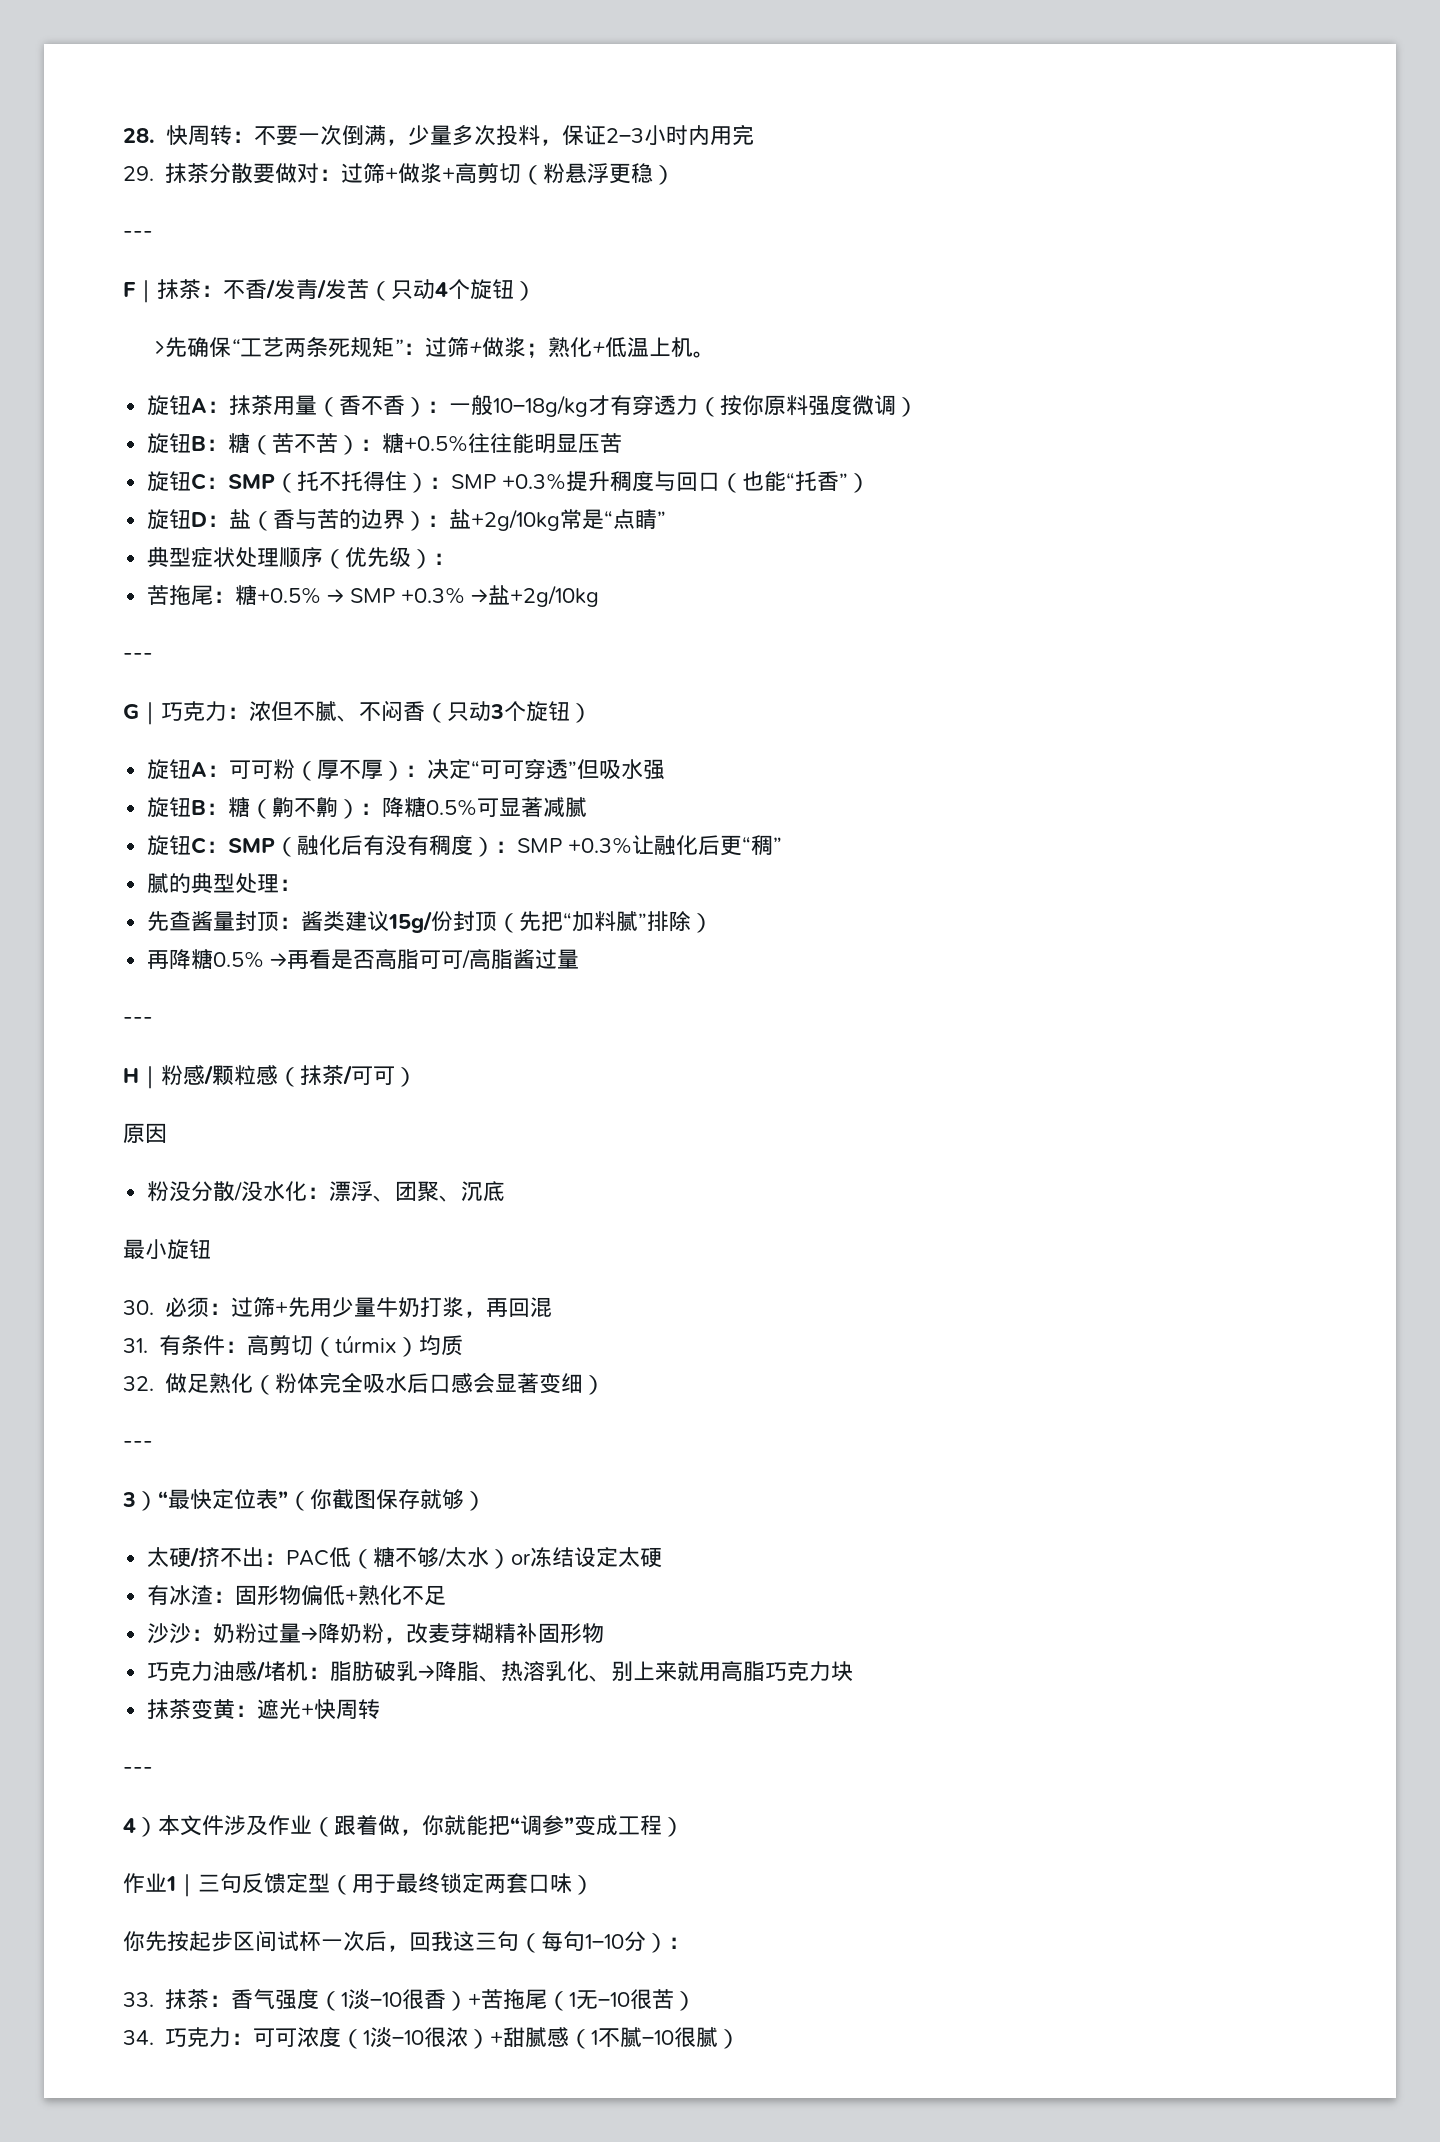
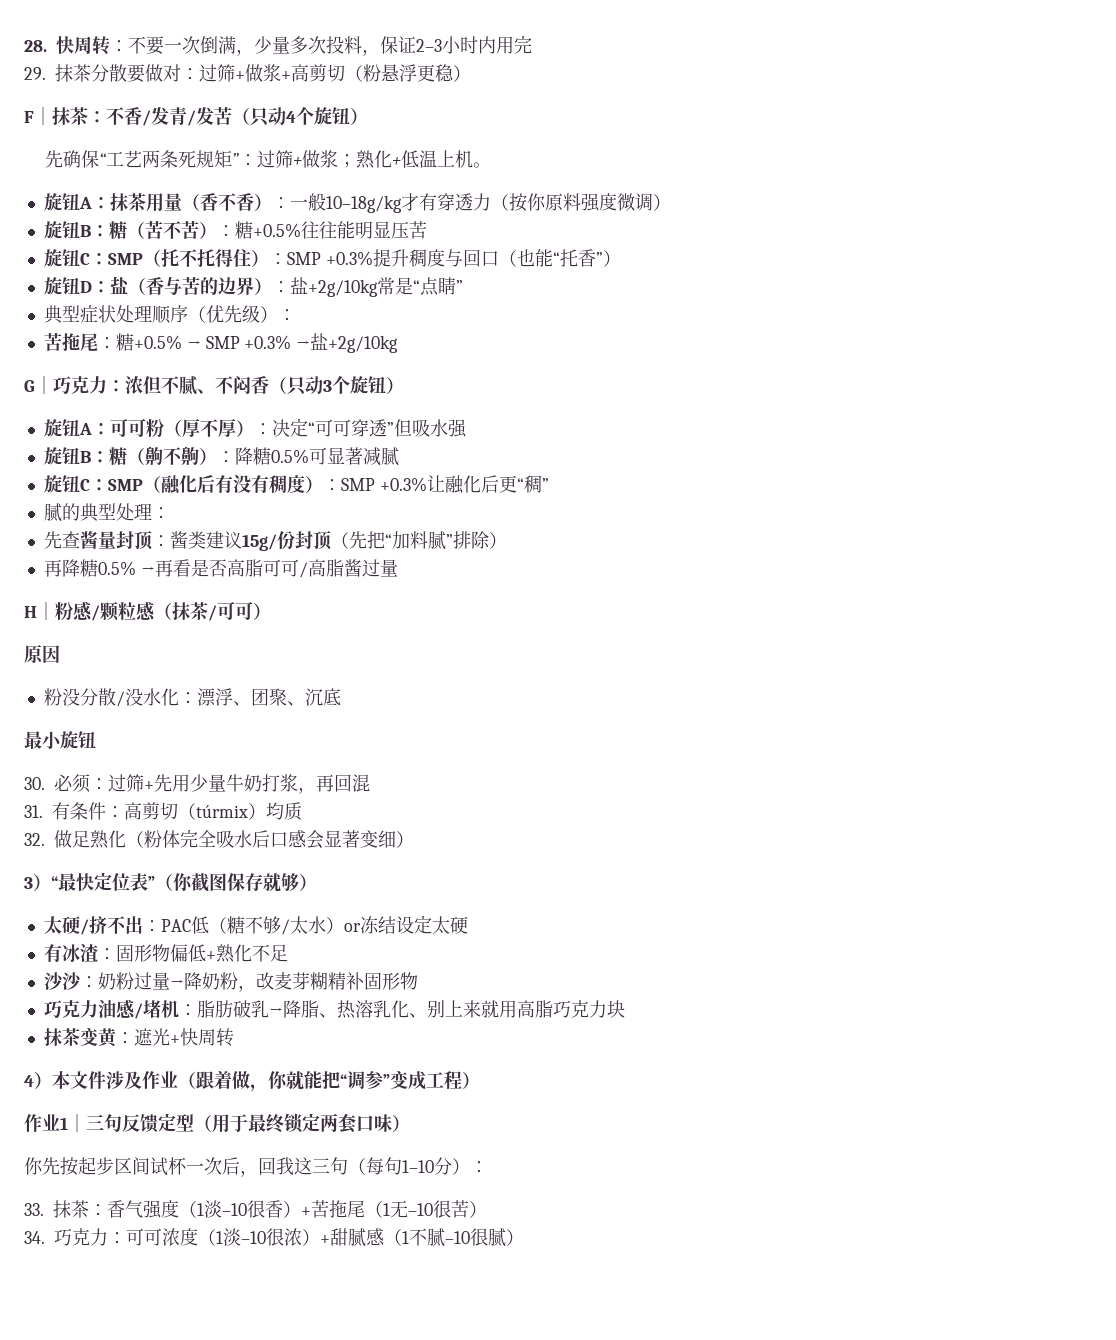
[123,231,153,239] // --- -> (471, 73) none
[154,340,165,355] > -> (368, 116) none
[123,653,153,661] // --- -> (399, 344) none
[123,1017,153,1025] // --- -> (398, 568) none
[123,1441,153,1449] // --- -> (414, 839) none
[123,1767,153,1775] // --- -> (234, 1037) none

